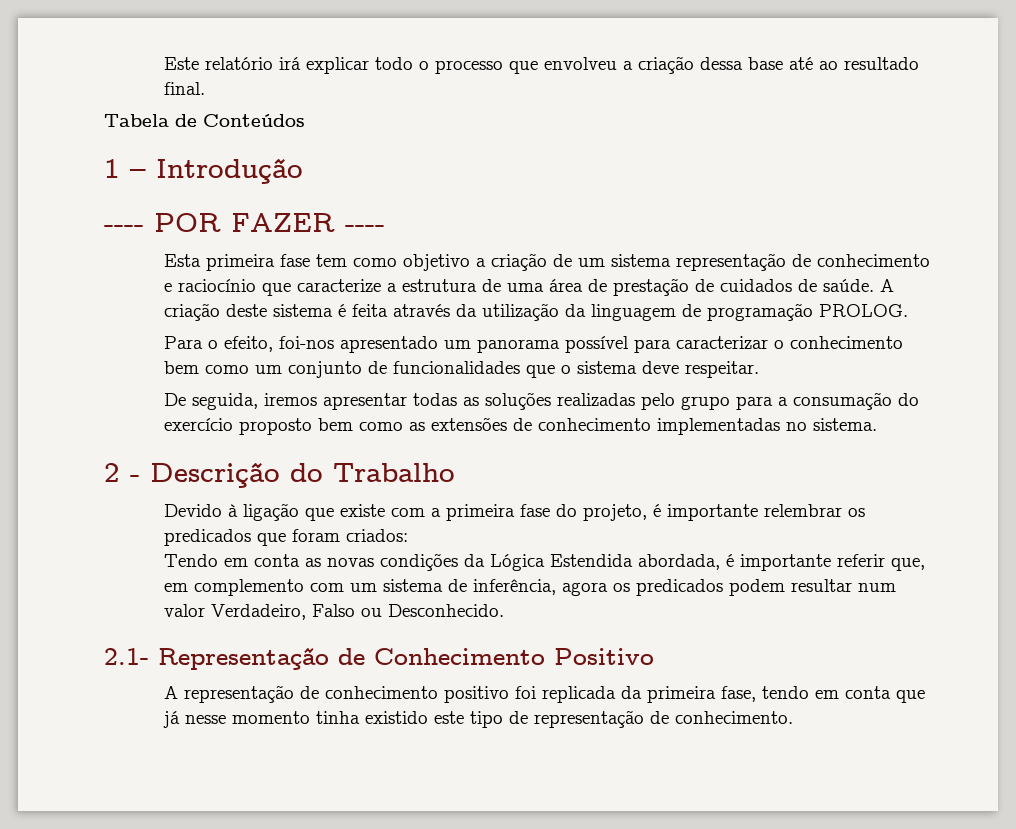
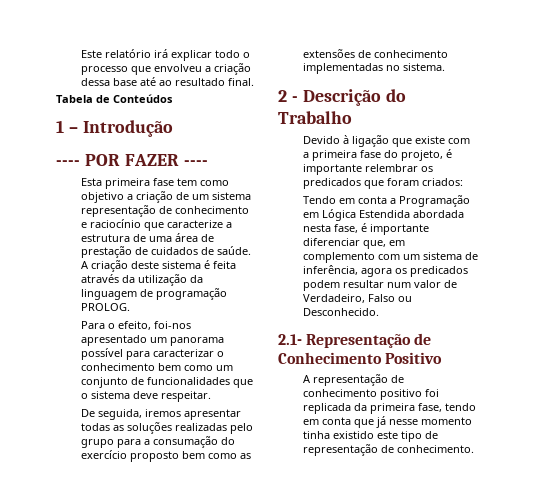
[304,553,885,571] as novas condições da Lógica Estendida abordada, é importante referir -> [389,195,470,207] [302,209,464,221] [302,223,429,235] [302,238,360,246] a Programação em Lógica Estendida abordada nesta fase, é importante diferenciar
(205, 610) none -> [443,280,457,288] de

